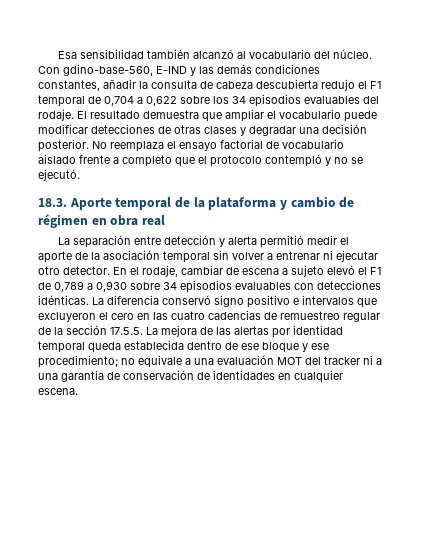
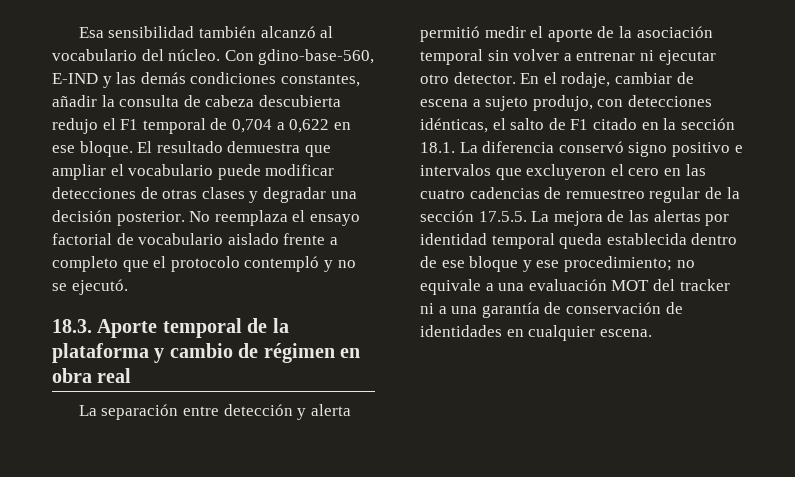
[180,94,379,107] [38,109,74,121] sobre los 34 episodios evaluables del rodaje. -> [333,122,351,130] [52,141,133,157] en ese bloque.
[327,265,381,275] [38,280,381,293] [38,295,89,305] elevó el F1 de 0,789 a 0,930 sobre 34 episodios evaluables con detecciones idénticas. -> [532,95,712,111] [420,118,735,133] [420,142,455,153] produjo, con detecciones idénticas, el salto de F1 citado en la sección 18.1.

